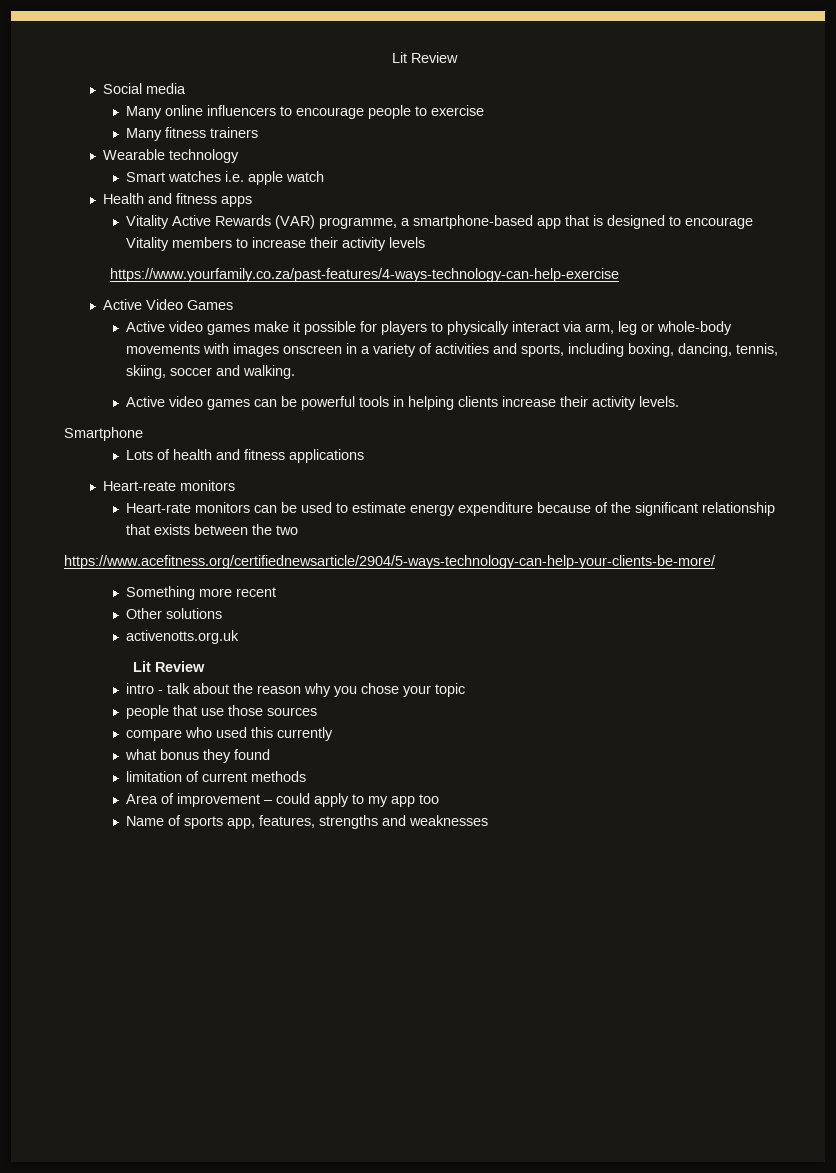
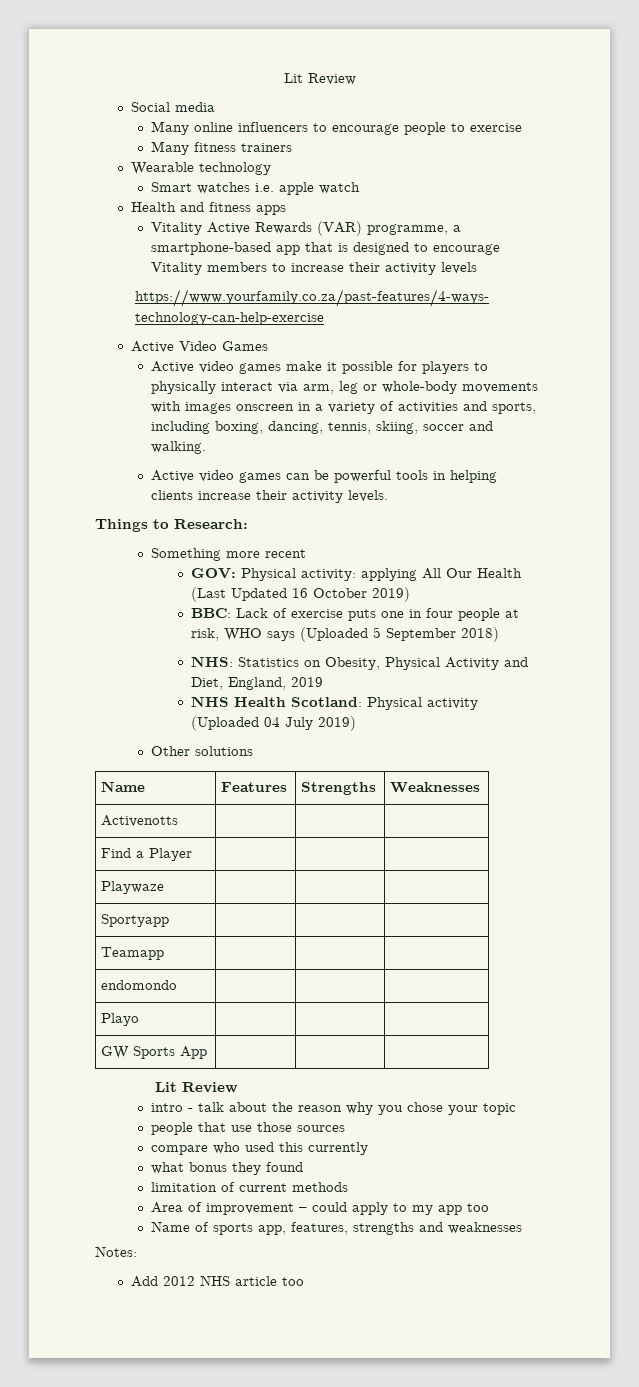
[64,427,143,441] [125,449,364,463] [102,480,235,491] [125,502,775,516] [125,524,298,535] [64,555,716,569] [125,586,276,600] [125,608,222,619] [125,630,239,644] Smartphone // Lots of health and fitness applications // Heart-reate monitors // Heart-rate monitors can be used to estimate energy expenditure because of the significant relationship that exists between the two // https://www.acefitness.org/certifiednewsarticle/2904/5-ways-technology-can-help-your-clients-be-more/ // Something more recent // Other solutions // activenotts.org.uk -> [95,519,248,532] [151,548,307,561] [191,568,523,581] [191,587,411,602] [191,608,520,621] [191,627,500,642] [191,656,529,670] [191,677,324,690] [191,696,479,710] [191,716,357,731] [151,746,254,756] [101,781,146,792] [221,782,288,792] [301,782,377,795] [390,782,481,793] [101,815,179,827] [101,848,193,861] [101,881,165,894] [101,914,170,927] [101,947,165,960] [101,980,178,990] [101,1013,140,1026] [101,1046,208,1059] Things to Research: // Something more recent // GOV: Physical activity: applying All Our Health (Last Updated 16 October 2019) // BBC: Lack of exercise puts one in four people at risk, WHO says (Uploaded 5 September 2018) // NHS: Statistics on Obesity, Physical Activity and Diet, England, 2019 // NHS Health Scotland: Physical activity (Uploaded 04 July 2019) // Other solutions // Name | Features | Strengths | Weaknesses // Activenotts | | | // Find a Player | | | // Playwaze | | | // Sportyapp | | | // Teamapp | | | // endomondo | | | // Playo | | | // GW Sports App | | |
(488, 820) none -> [95,1246,137,1257] [131,1275,305,1287] // Notes: // Add 2012 NHS article too

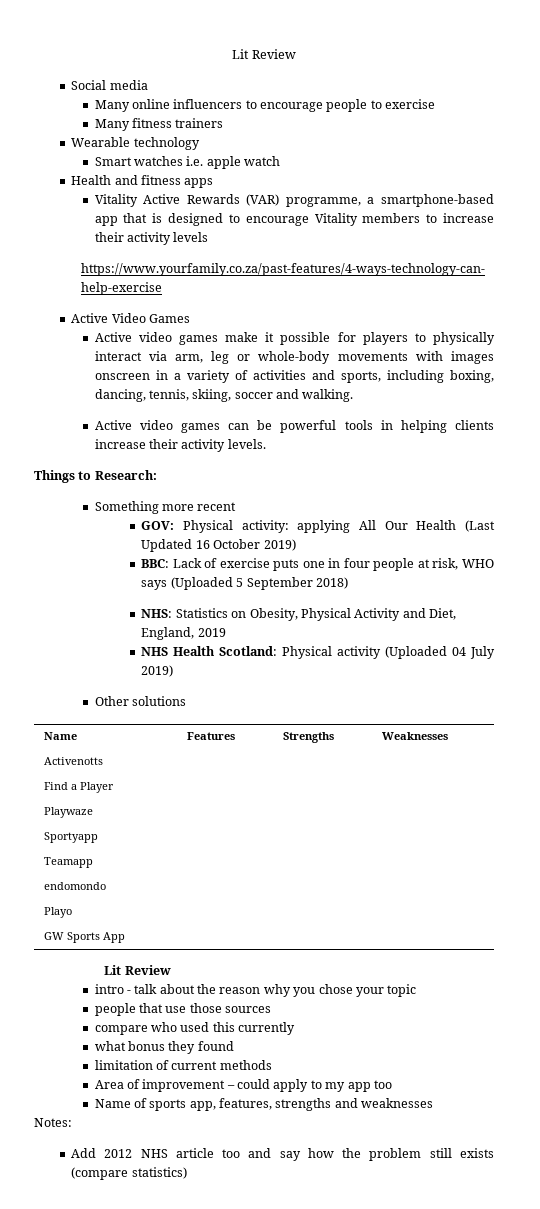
(305, 1281) none -> [248,1148,494,1161] [71,1167,187,1180] and say how the problem still exists (compare statistics)

